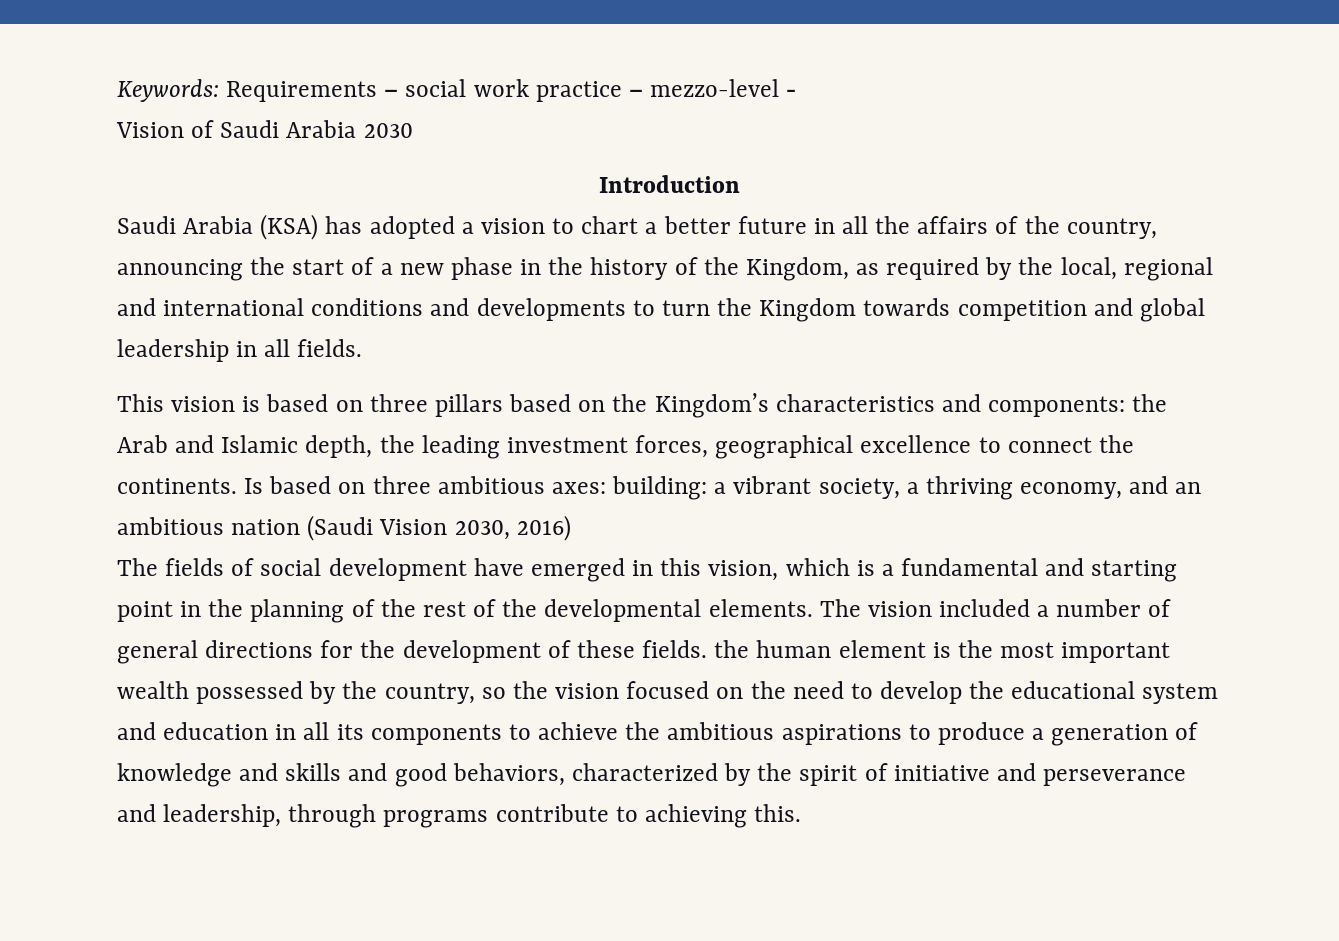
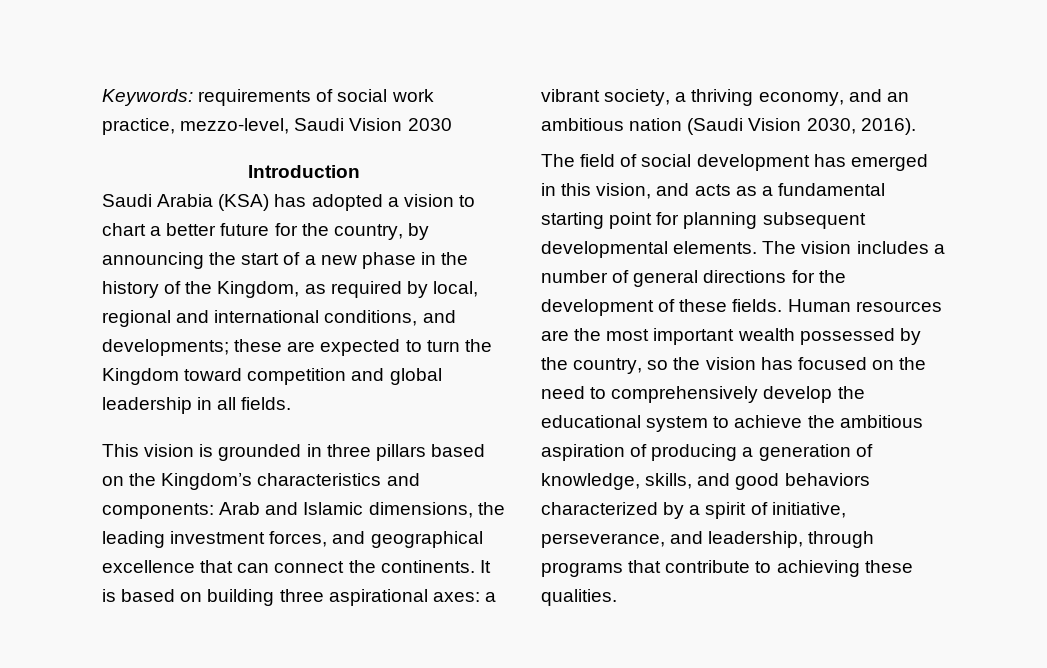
[226,79,797,102] [116,120,357,138] Requirements – social work practice – mezzo-level - // Vision of Saudi Arabia -> [198,89,434,106] [102,118,403,135] requirements of social work practice, mezzo-level, Saudi Vision
[813,216,1157,239] in all the affairs of the country, -> [274,223,429,240] for the country, by
[1018,257,1054,275] the -> (428, 289) none
[311,298,626,321] conditions and developments -> [324,310,456,326] [102,339,401,356] conditions, and developments; these are expected
[863,298,951,316] towards -> [184,368,243,381] toward
[266,394,363,412] based on -> [218,444,322,461] grounded in
[1132,394,1168,412] the -> (214, 511) none
[305,435,373,458] depth, -> [368,502,473,518] dimensions,
(709, 446) none -> [332,531,366,544] and
[978,437,1001,453] to -> [200,560,270,573] that can
[244,476,708,500] Is based on three ambitious axes: building: -> [479,560,491,573] [102,589,480,606] It is based on building three aspirational axes:
[516,515,571,541] [117,558,225,576] 2016) // The fields -> [860,118,916,135] [541,154,616,167] 2016). // The field
[473,558,524,576] have -> [813,154,846,167] has
[785,558,875,576] which is -> [656,183,757,196] and acts as
[1045,558,1085,576] and -> (885, 189) none
[180,599,538,623] in the planning of the rest of the -> [656,212,866,229] for planning subsequent
[939,599,1031,617] included -> [856,241,929,254] includes
[714,640,951,658] the human element is -> [787,299,942,312] [541,330,569,341] Human resources are
(620, 691) none -> [760,357,793,370] has
(873, 691) none -> [611,386,759,403] comprehensively
[117,722,1199,746] [117,763,342,787] and education in all its components to achieve the ambitious aspirations to produce a generation of knowledge and skills -> [713,415,923,428] [541,444,873,461] [541,473,693,490] to achieve the ambitious aspiration of producing a generation of knowledge, skills,
[452,763,565,786] behaviors, -> [784,473,870,486] behaviors
[757,763,793,781] the -> [689,505,701,515] a
[893,763,1187,786] initiative and perseverance -> [771,502,846,518] [541,533,665,548] initiative, perseverance,
(489, 819) none -> [628,560,662,573] that
[754,804,802,822] this. -> [864,560,913,573] [541,589,617,606] these qualities.

